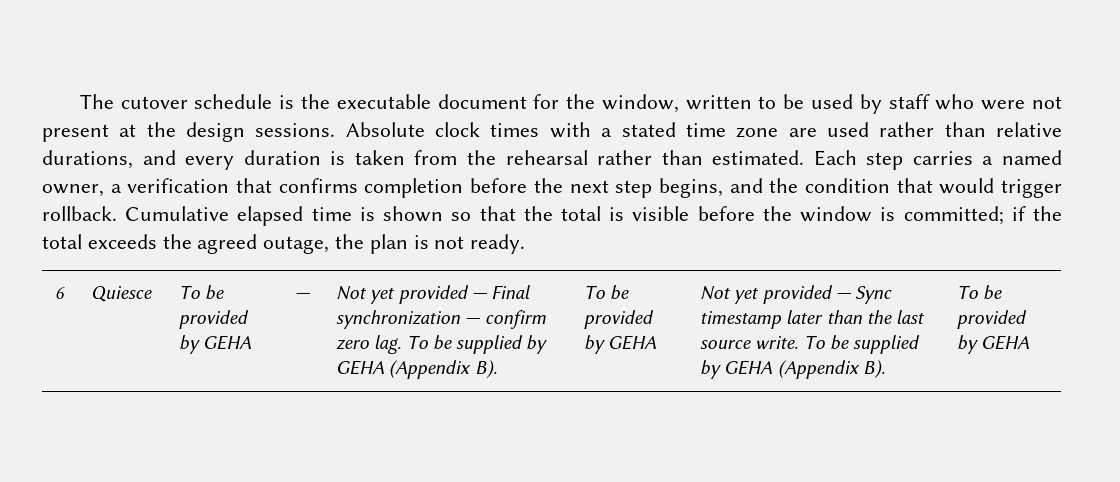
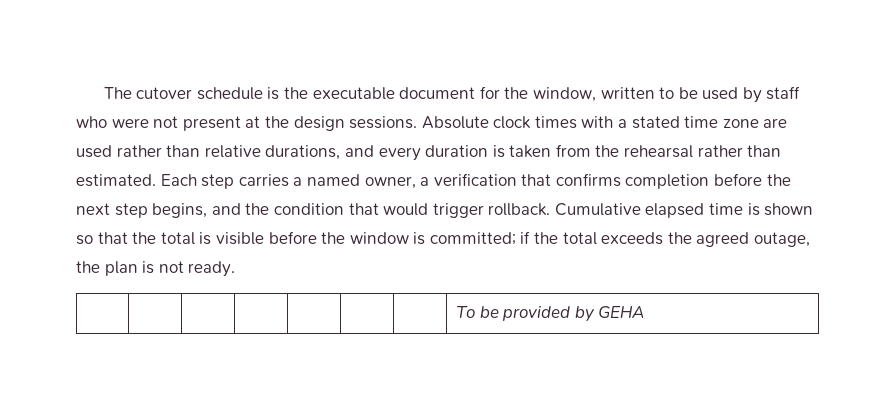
[55,287,66,299] [91,286,153,302] [179,285,225,300] [179,310,250,329] [179,335,252,354] [295,293,312,299] [336,285,531,304] [336,310,546,329] [336,335,548,354] [336,360,497,379] [584,285,630,300] [584,310,655,329] [584,335,657,354] [700,285,893,304] [700,310,926,329] [700,335,921,354] [700,360,885,379] [957,285,1003,300] [957,310,1028,329] [957,335,1030,354] 6 | Quiesce | To be provided by GEHA | — | Not yet provided — Final synchronization — confirm zero lag. To be supplied by GEHA (Appendix B). | To be provided by GEHA | Not yet provided — Sync timestamp later than the last source write. To be supplied by GEHA (Appendix B). | To be provided by GEHA -> [457,306,645,322] | | | | | | | To be provided by GEHA

